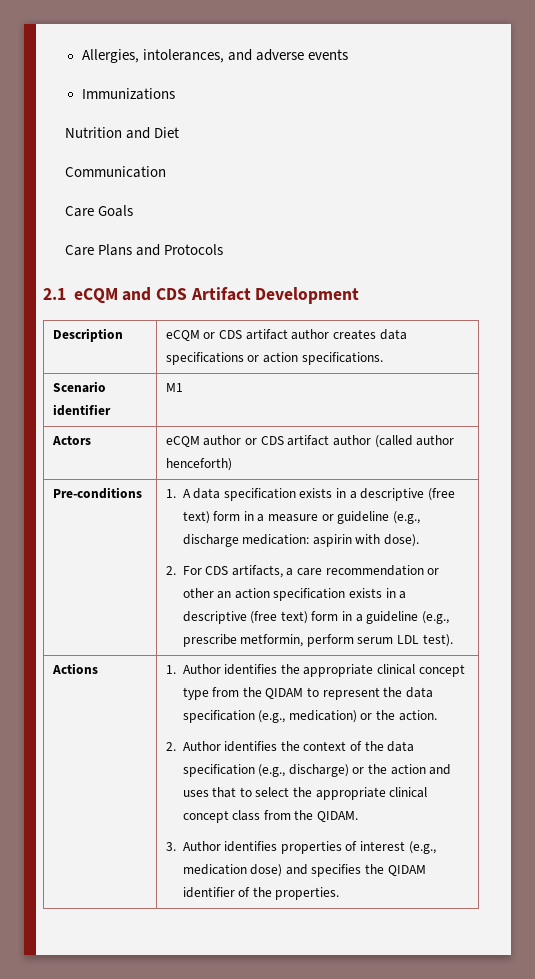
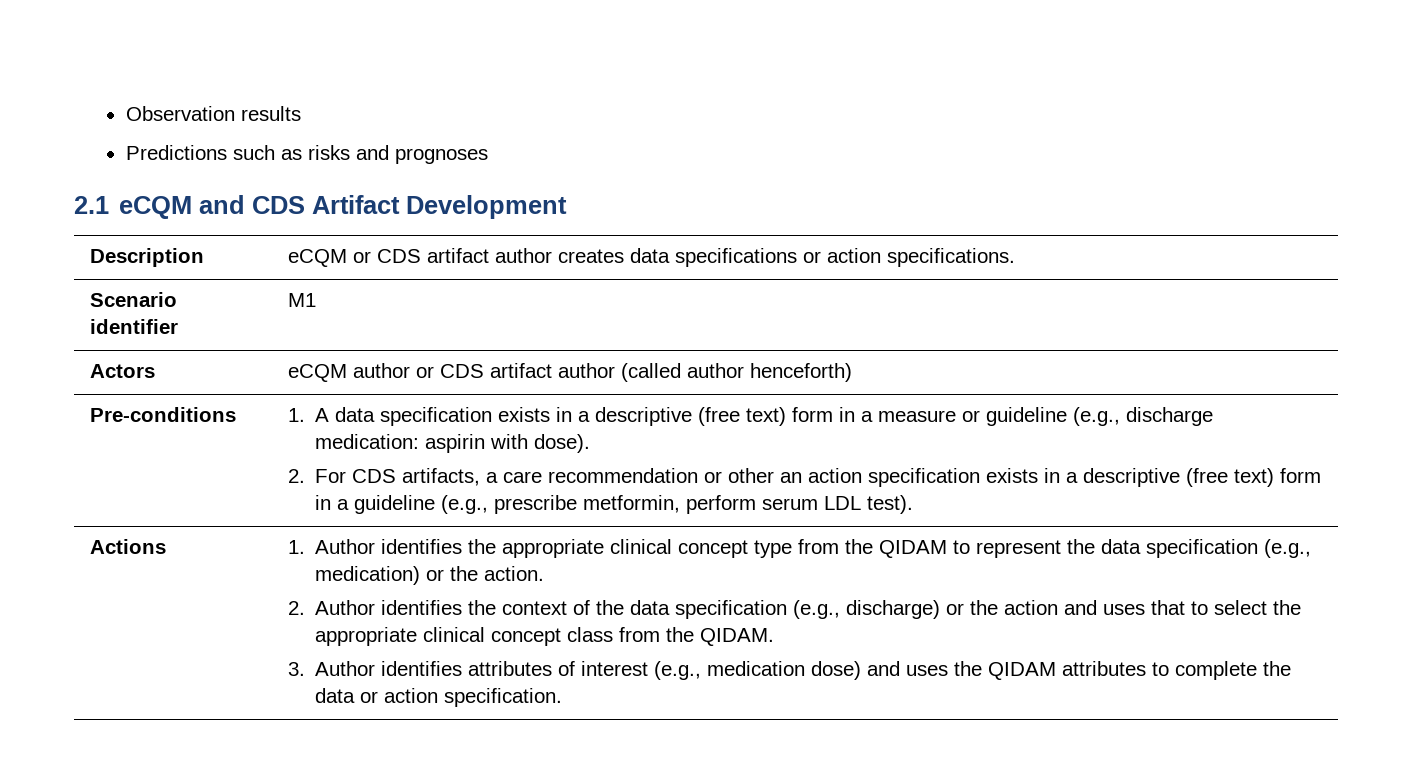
[81,49,348,63] [81,88,175,100] [65,127,180,139] [65,166,167,178] [65,205,134,217] [65,244,224,256] Allergies, intolerances, and adverse events // Immunizations // Nutrition and Diet // Communication // Care Goals // Care Plans and Protocols -> [125,106,301,121] [125,145,488,164] Observation results // Predictions such as risks and prognoses
[280,841,342,854] properties -> [468,661,553,676] attributes
[311,864,426,877] [182,887,340,900] specifies the QIDAM identifier of the properties. -> [906,661,1292,680] [315,688,563,707] uses the QIDAM attributes to complete the data or action specification.

